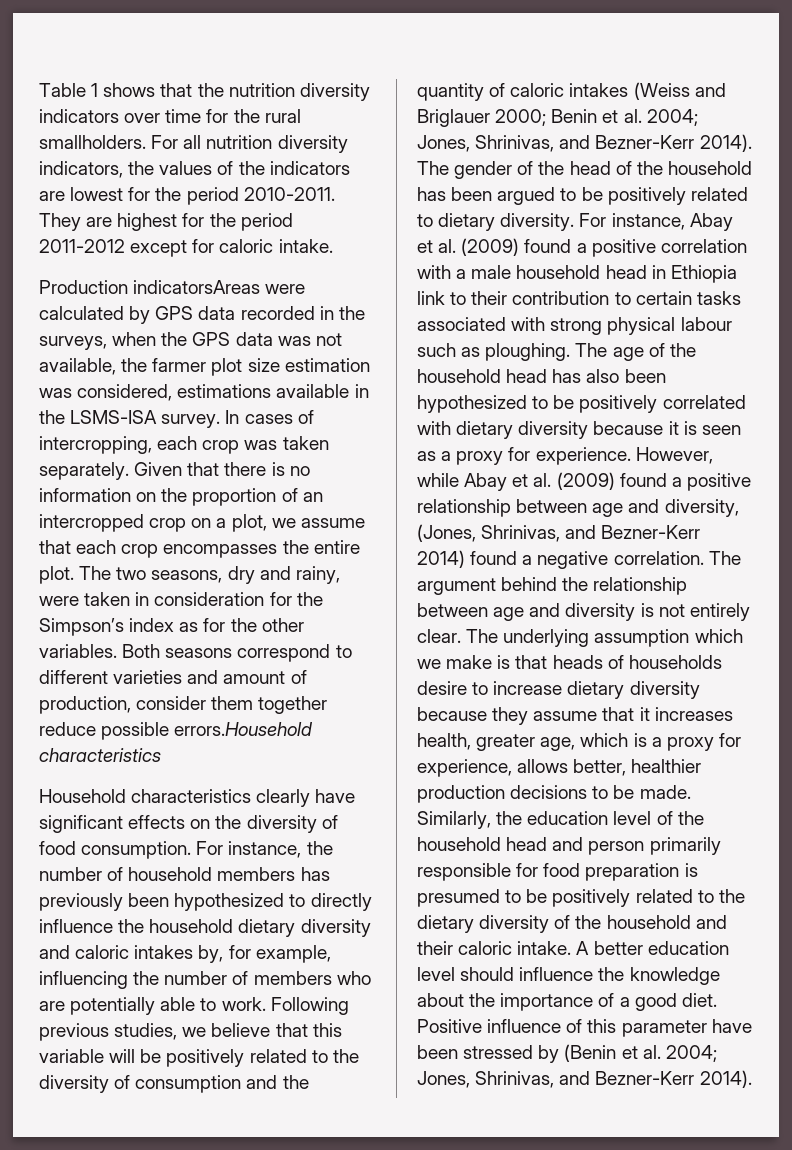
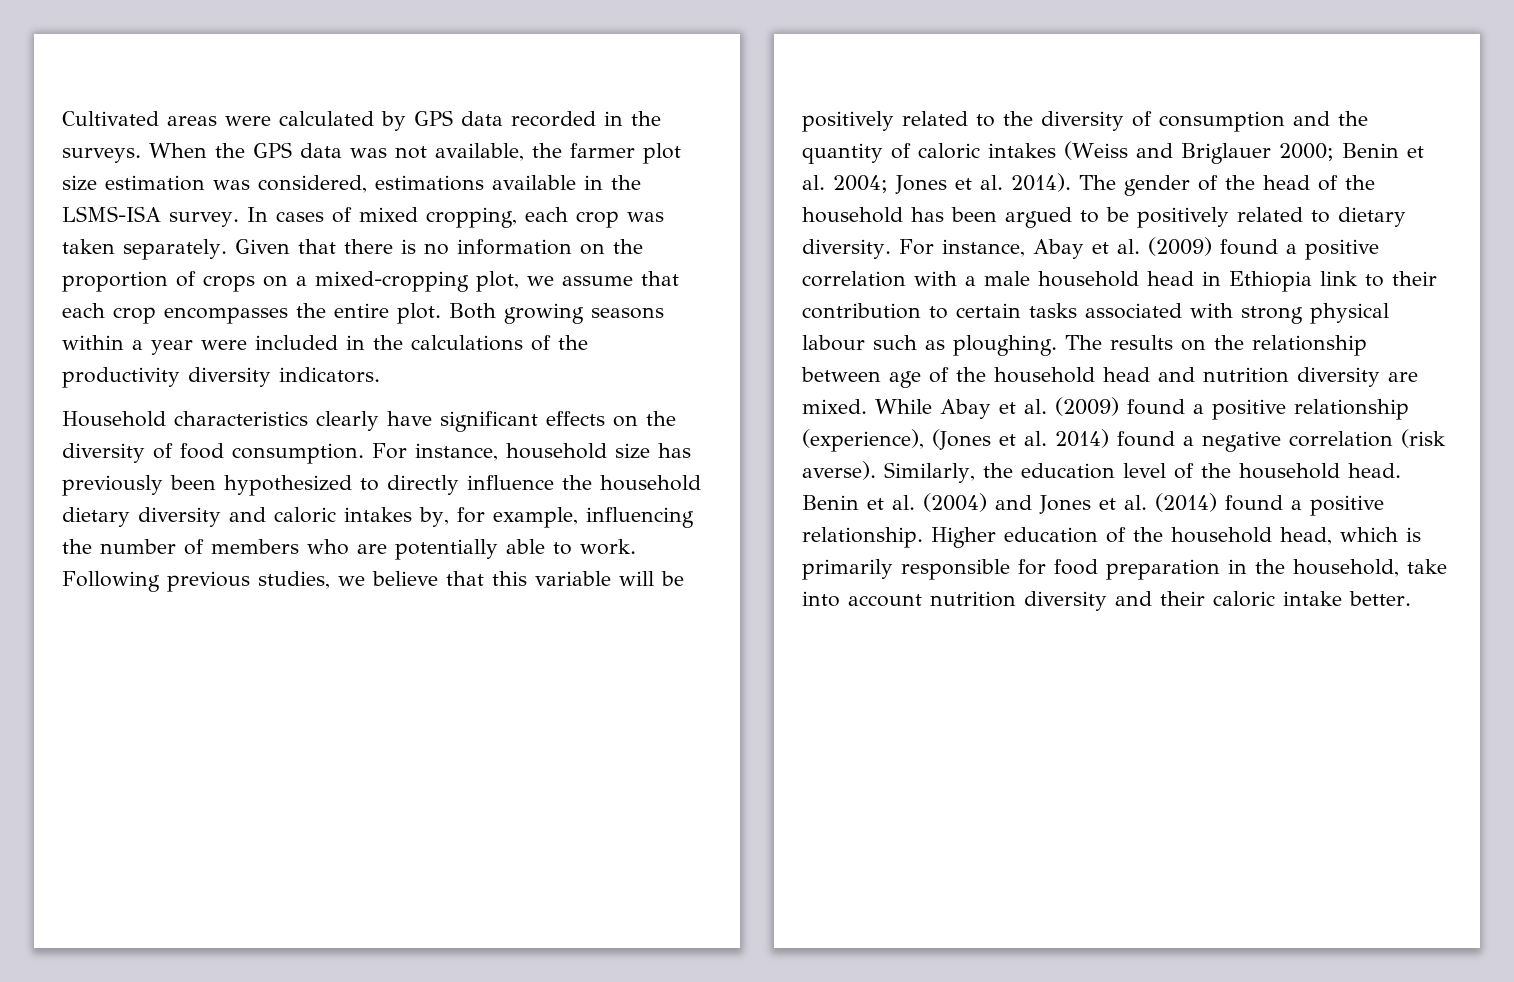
[39,83,370,101] [39,109,301,123] [39,135,348,153] [39,161,350,178] [39,187,335,205] [39,213,293,231] [39,239,333,257] [39,280,261,294] Table 1 shows that the nutrition diversity indicators over time for the rural smallholders. For all nutrition diversity indicators, the values of the indicators are lowest for the period 2010-2011. They are highest for the period 2011-2012 except for caloric intake. // Production indicatorsAreas -> [62,111,217,126] Cultivated areas
[39,332,157,350] surveys, when -> [62,143,207,163] surveys. When
[39,436,152,454] intercropping, -> [358,207,517,228] mixed cropping,
[302,492,323,502] [39,514,187,532] an intercropped crop -> [203,275,255,292] crops
(227, 523) none -> [315,271,469,292] mixed-cropping
[79,566,340,584] [39,592,323,606] [39,618,304,636] [39,644,352,662] [39,670,307,684] [39,696,328,714] [39,722,314,740] [39,748,161,762] The two seasons, dry and rainy, were taken in consideration for the Simpson’s index as for the other variables. Both seasons correspond to different varieties and amount of production, consider them together reduce possible errors.Household characteristics -> [449,303,664,324] [62,335,588,355] [62,367,380,388] Both growing seasons within a year were included in the calculations of the productivity diversity indicators.
[306,841,333,855] [39,867,296,881] the number of household members -> [506,443,650,459] household size
[417,135,695,152] Jones, Shrinivas, and Bezner-Kerr -> [895,175,1003,194] Jones et al.
(608, 350) none -> [1110,335,1367,356] [801,367,881,382] results on the relationship between
[552,369,666,383] [417,395,746,413] [417,421,741,439] [417,447,713,465] [417,473,459,487] has also been hypothesized to be positively correlated with dietary diversity because it is seen as a proxy for experience. However, while -> [1158,367,1418,387] [802,399,932,414] and nutrition diversity are mixed. While
[516,499,739,517] [417,524,701,542] [417,550,741,569] [417,577,688,595] [417,603,750,621] [417,629,743,647] [417,655,722,669] [417,681,700,699] [417,707,733,725] [417,733,741,751] [417,759,702,777] [417,785,691,803] between age and diversity, (Jones, Shrinivas, and Bezner-Kerr 2014) found a negative correlation. The argument behind the relationship between age and diversity is not entirely clear. The underlying assumption which we make is that heads of households desire to increase dietary diversity because they assume that it increases health, greater age, which is a proxy for experience, allows better, healthier production decisions to be made. -> [802,429,1447,452] [802,461,876,480] (experience), (Jones et al. 2014) found a negative correlation (risk averse).
[506,837,645,855] head and person -> [1347,463,1401,478] [802,493,1384,516] [802,527,1421,548] head. Benin et al. (2004) and Jones et al. (2014) found a positive relationship. Higher education of the household head, which is
[684,863,698,877] [417,889,745,907] [417,915,727,933] [417,941,729,955] [417,967,720,985] [417,993,717,1011] [417,1019,752,1037] [417,1044,717,1063] [417,1070,752,1088] is presumed to be positively related to the dietary diversity of the household and their caloric intake. A better education level should influence the knowledge about the importance of a good diet. Positive influence of this parameter have been stressed by (Benin et al. 2004; Jones, Shrinivas, and Bezner-Kerr 2014). -> [1228,559,1447,577] [802,591,1411,611] in the household, take into account nutrition diversity and their caloric intake better.

